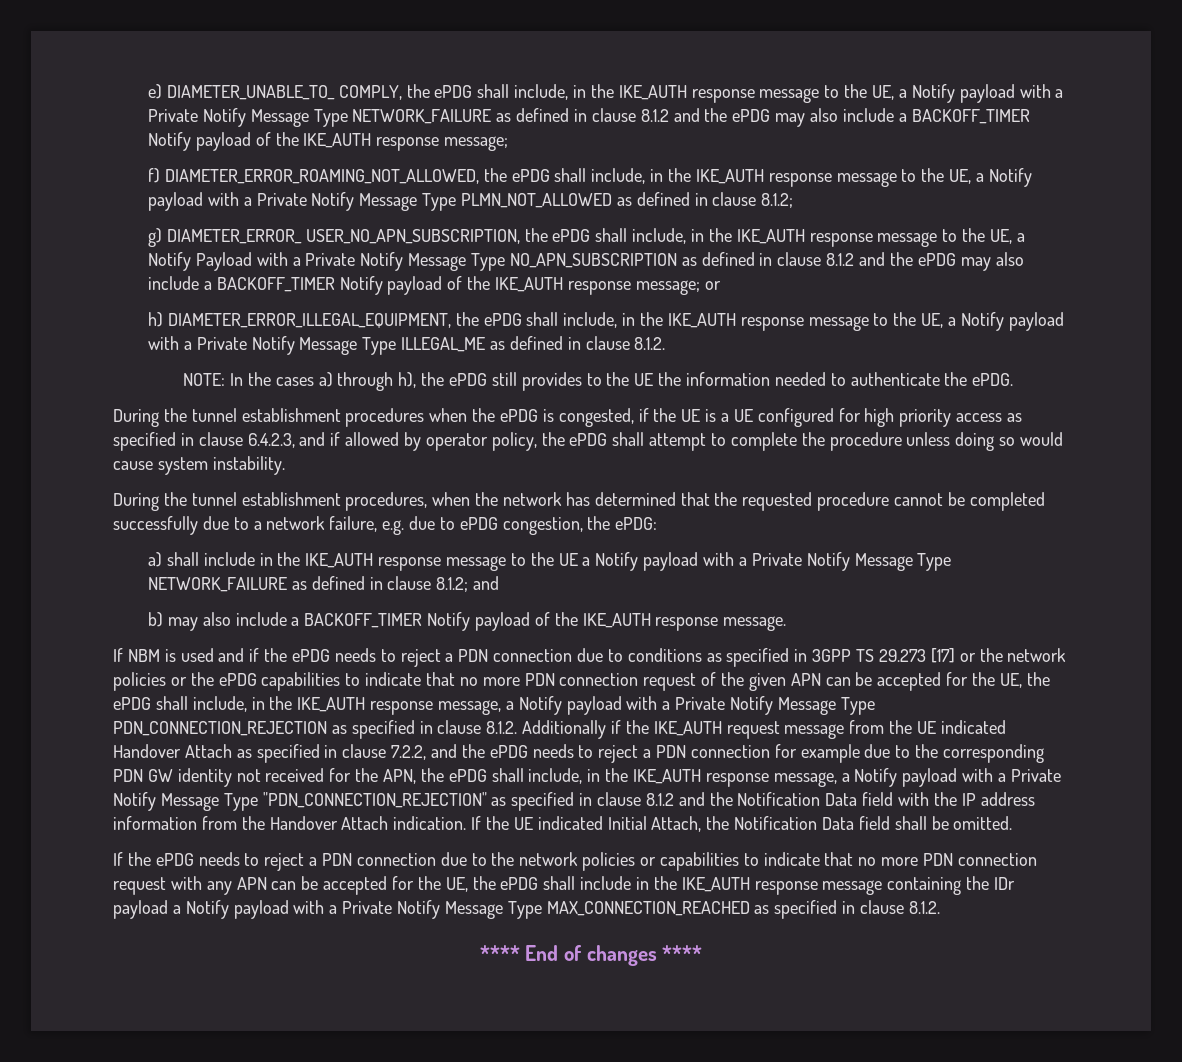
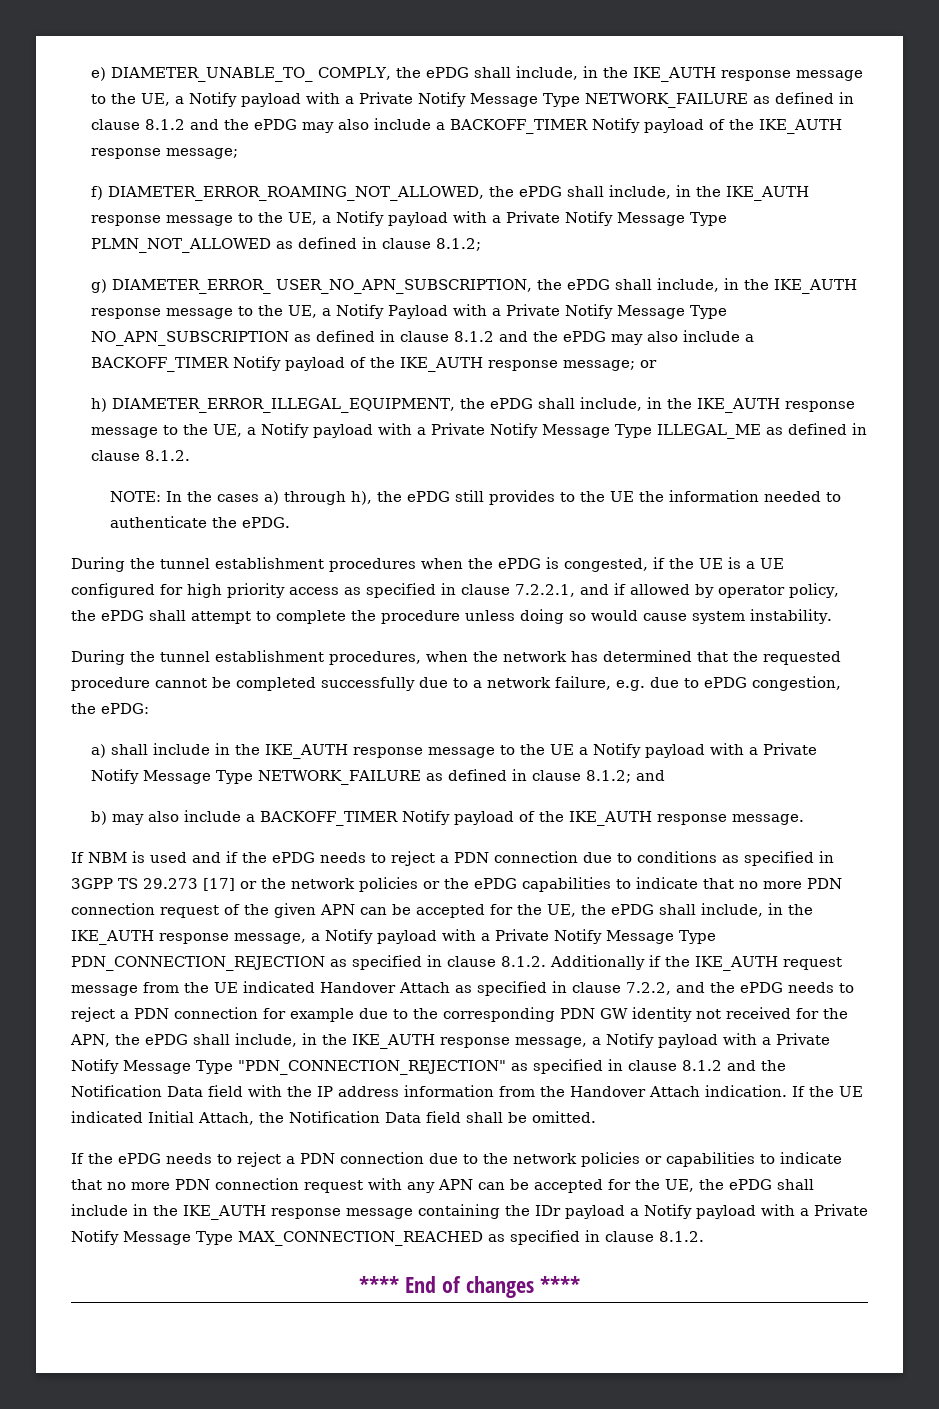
[247,433,295,448] 6.4.2.3, -> [515,584,575,597] 7.2.2.1,

